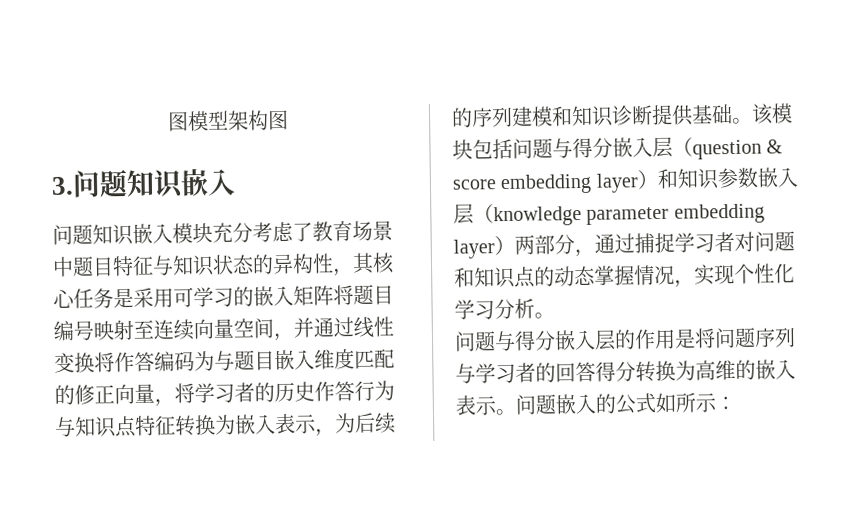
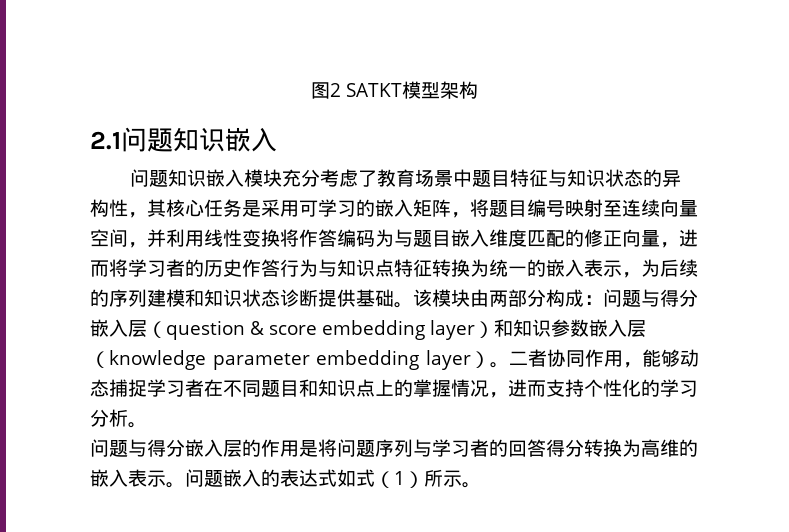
[167,111,189,132] 图 -> [311,82,403,99] 图2 SATKT
[267,109,289,131] [51,176,74,196] 图 // 3. -> [90,131,121,150] // 2.1
(334, 295) none -> [451,212,470,218] ，
[313,317,354,338] 通过 -> [166,229,204,247] 利用
(175, 402) none -> [679,229,698,247] [90,260,109,277] 进而
(236, 424) none -> [489,259,546,277] 统一的
(614, 116) none -> [242,289,280,307] 状态
[472,138,513,160] 包括 -> [470,289,603,307] 由两部分构成：
[514,231,795,258] 两部分，通过捕捉学习者对问题 -> [490,349,699,368] [90,379,299,397] 。二者协同作用，能够动态捕捉学习者在不同题目
[534,265,596,287] 的动态 -> [375,379,413,397] 上的
[694,263,795,286] 实现个性化 -> [508,379,660,397] 进而支持个性化的
[615,392,736,415] 公式如所示： -> [280,469,481,488] 表达式如式（1）所示。

